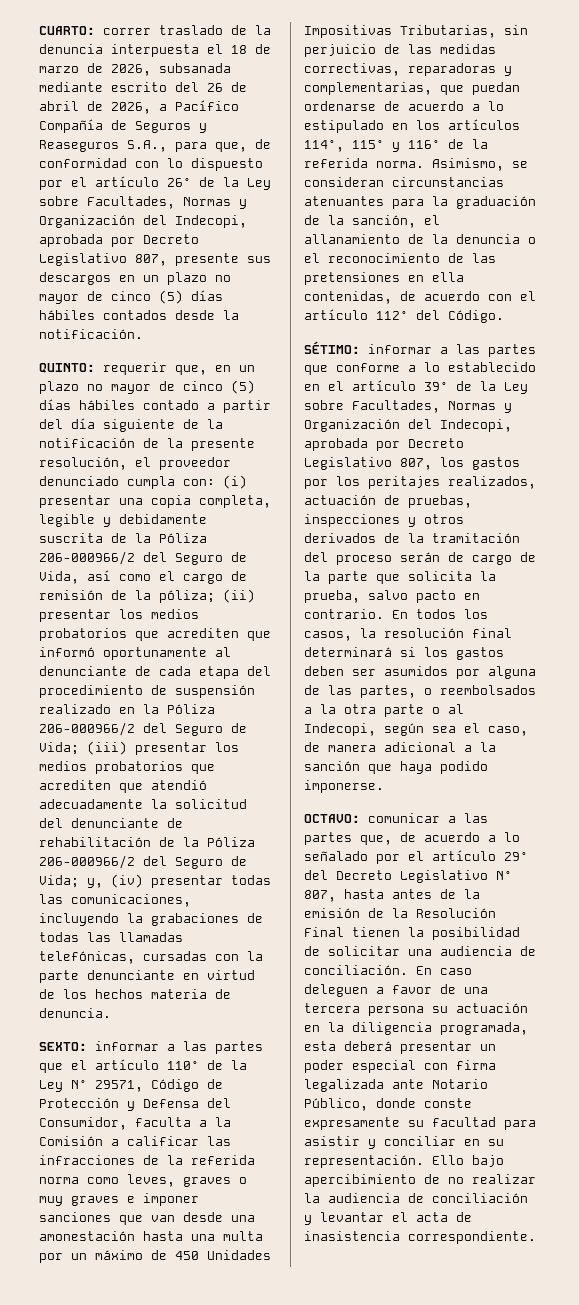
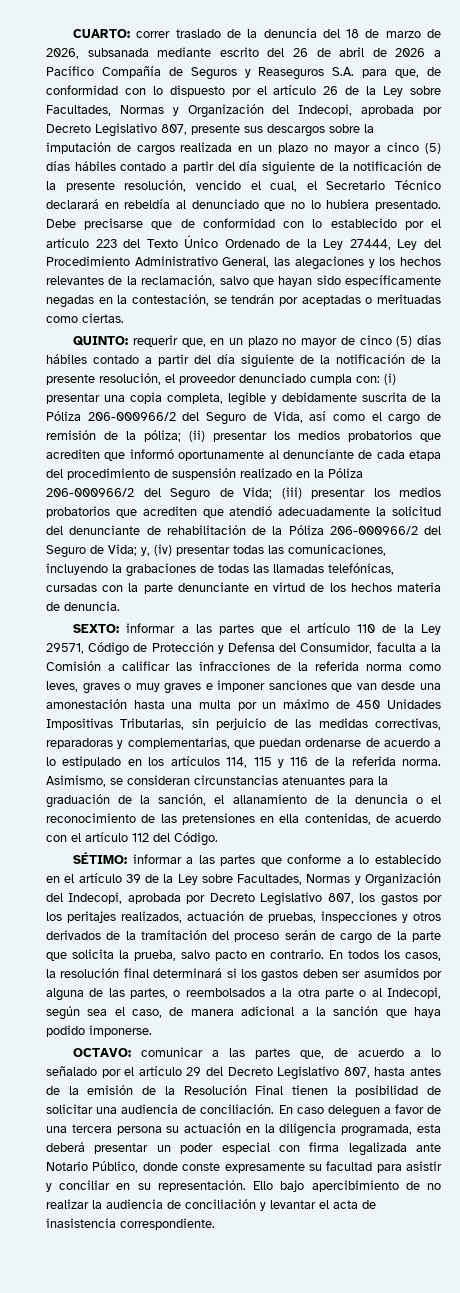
[111,44,223,57] interpuesta el -> [322,29,340,38] del
[111,102,151,114] 2026, -> [395,48,426,57] 2026
[127,140,167,152] S.A., -> [332,67,355,76] S.A.
[167,178,191,187] 26° -> [323,86,339,95] 26
[119,272,231,285] [39,290,223,304] [39,310,239,320] [39,329,143,339] en un plazo no mayor de cinco (5) días hábiles contados desde la notificación. -> [329,124,374,133] [46,142,441,156] [46,161,442,175] [46,180,441,192] [46,199,442,211] [46,218,442,230] [46,235,441,250] [46,256,442,270] [46,275,441,287] [46,294,441,308] [46,313,124,323] sobre la imputación de cargos realizada en un plazo no mayor a cinco (5) días hábiles contado a partir del día siguiente de la notificación de la presente resolución, vencido el cual, el Secretario Técnico declarará en rebeldía al denunciado que no lo hubiera presentado. Debe precisarse que de conformidad con lo establecido por el artículo 223 del Texto Único Ordenado de la Ley 27444, Ley del Procedimiento Administrativo General, las alegaciones y los hechos relevantes de la reclamación, salvo que hayan sido específicamente negadas en la contestación, se tendrán por aceptadas o merituadas como ciertas.
[167,1060,247,1070] [39,1080,87,1092] 110° de la Ley N° -> [357,624,441,635] 110 de la Ley
[304,140,440,152] 114°, 115° y 116° -> [226,757,309,768] 114, 115 y 116
[376,311,408,320] 112° -> [132,833,149,842] 112
[424,382,448,391] 39° -> [125,874,141,883] 39
[504,852,528,861] 29° -> [186,1067,202,1076] 29
[496,871,512,880] N° -> (340, 1073) none

